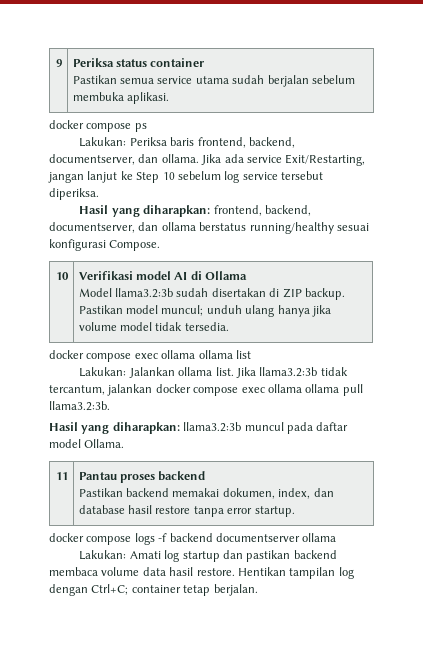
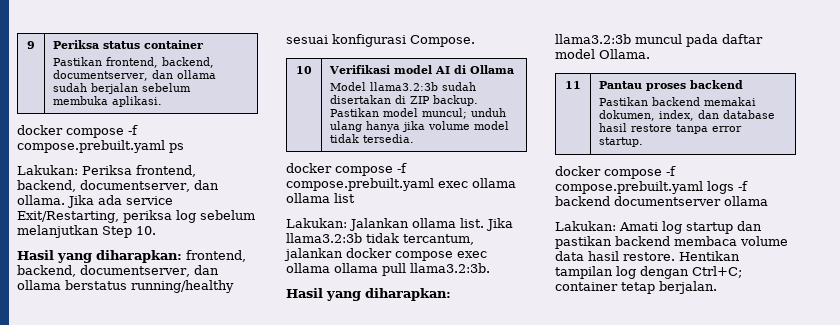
[120,76,229,84] semua service utama -> [106,57,215,68] [53,70,217,81] frontend, backend, documentserver, dan ollama
(132, 127) none -> [128,125,138,135] [17,140,165,153] -f compose.prebuilt.yaml
[170,137,195,146] baris -> (132, 170) none
[48,171,323,183] [49,188,99,200] jangan lanjut ke Step 10 sebelum log service tersebut diperiksa. -> [123,210,255,223] [17,225,156,238] periksa log sebelum melanjutkan Step 10.
(132, 357) none -> [397,163,407,173] [286,178,434,191] -f compose.prebuilt.yaml
(132, 540) none -> [666,166,676,176] [555,181,703,194] -f compose.prebuilt.yaml

